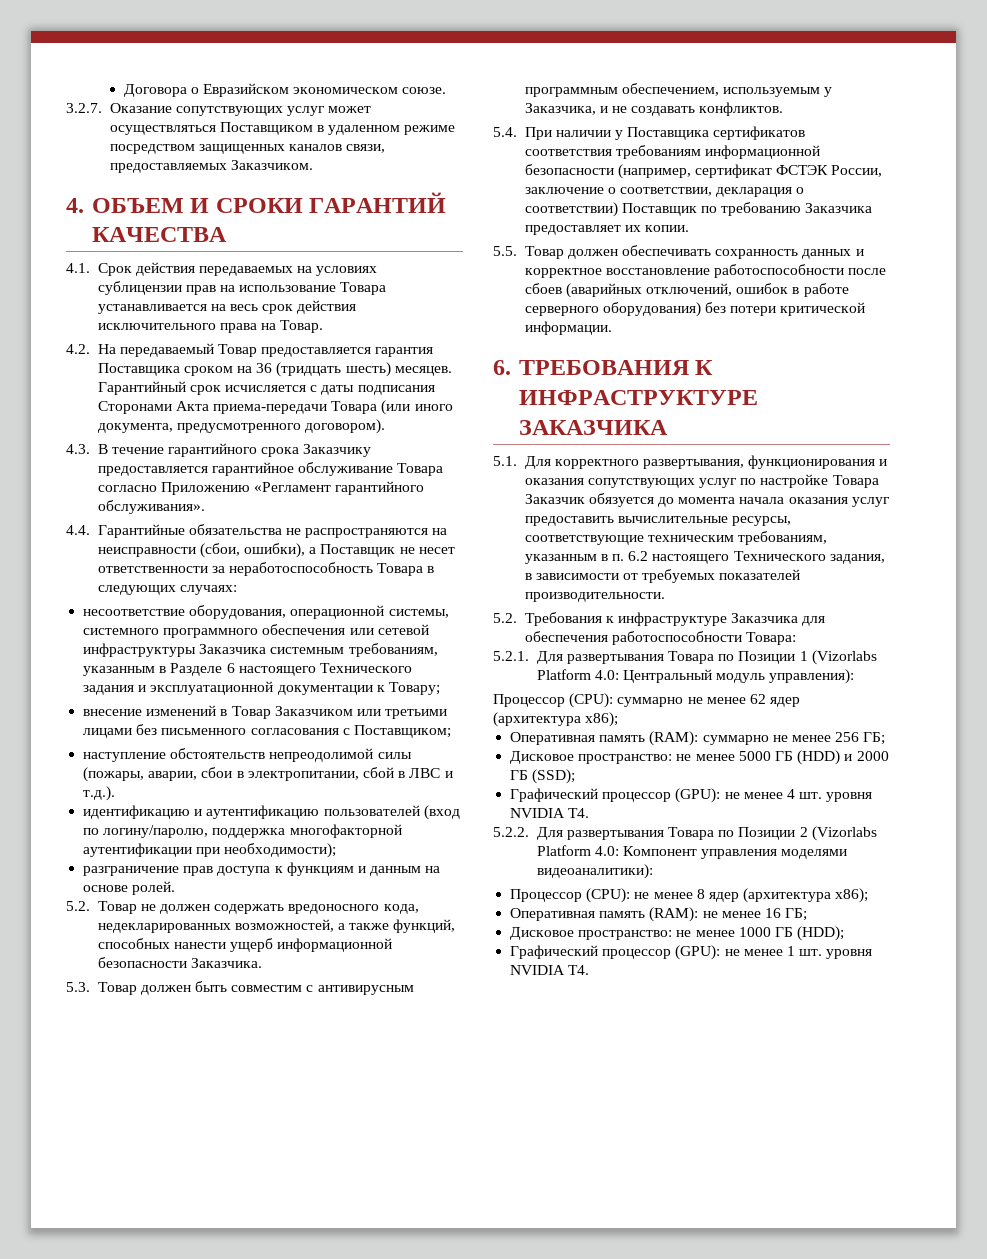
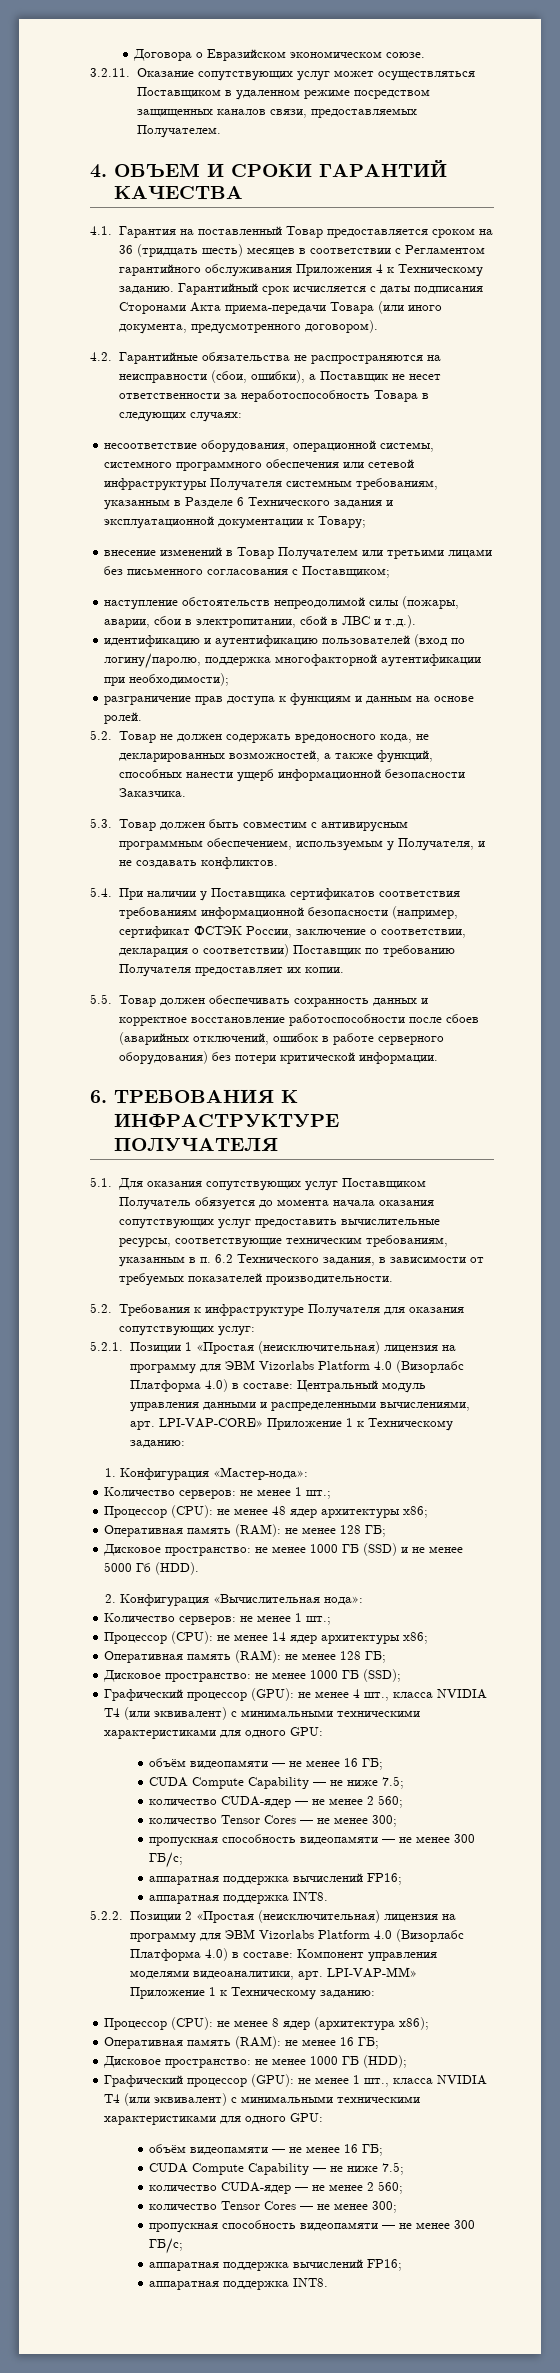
[66,103,102,113] 3.2.7. -> [90,68,130,77] 3.2.11.
[230,160,313,170] Заказчиком. -> [136,125,221,138] Получателем.
[97,262,378,276] [97,281,387,295] [97,300,357,314] [97,320,324,333] [66,343,434,357] [97,363,180,376] Срок действия передаваемых на условиях сублицензии прав на использование Товара устанавливается на весь срок действия исключительного права на Товар. // 4.2. На передаваемый Товар предоставляется гарантия Поставщика -> [118,226,428,238] Гарантия на поставленный Товар предоставляется
[394,366,452,376] месяцев. -> [246,245,485,256] [118,264,483,277] [118,286,174,294] месяцев в соответствии с Регламентом гарантийного обслуживания Приложения 4 к Техническому заданию.
[66,443,372,457] [97,462,444,476] [97,481,425,495] [97,500,205,514] [66,525,90,535] 4.3. В течение гарантийного срока Заказчику предоставляется гарантийное обслуживание Товара согласно Приложению «Регламент гарантийного обслуживания». // 4.4. -> [90,352,112,361] 4.2.
[199,644,267,654] Заказчика -> [210,478,283,491] Получателя
[238,666,316,676] настоящего -> (245, 501) none
[274,706,353,716] Заказчиком -> [278,547,359,560] Получателем
[97,923,231,933] недекларированных -> [415,734,429,740] [118,753,225,762] не декларированных
[524,103,596,115] Заказчика, -> [397,838,474,851] Получателя,
[805,203,873,213] Заказчика -> [118,964,191,977] Получателя
[518,420,668,435] ЗАКАЗЧИКА -> [113,1137,278,1152] ПОЛУЧАТЕЛЯ
[554,455,888,469] [524,474,879,488] [524,494,585,504] корректного развертывания, функционирования и оказания сопутствующих услуг по настройке Товара Заказчик -> [146,1178,426,1191] [118,1197,191,1210] оказания сопутствующих услуг Поставщиком Получатель
(848, 500) none -> [118,1219,214,1229] сопутствующих
[652,554,730,564] настоящего -> (233, 1258) none
[731,613,826,626] [524,631,797,645] [493,650,877,665] [536,669,855,684] [493,693,801,708] [493,712,619,727] [510,731,886,746] [510,750,889,765] Заказчика для обеспечения работоспособности Товара: // 5.2.1. Для развертывания Товара по Позиции 1 (Vizorlabs Platform 4.0: Центральный модуль управления): // Процессор (CPU): суммарно не менее 62 ядер (архитектура х86); // Оперативная память (RAM): суммарно не менее 256 ГБ; // Дисковое пространство: не менее 5000 ГБ (HDD) и 2000 -> [307,1304,464,1317] [118,1326,255,1336] [90,1341,456,1354] [129,1360,464,1374] [129,1379,426,1393] [129,1401,470,1412] [129,1418,453,1431] [129,1440,185,1448] [105,1467,309,1481] [104,1487,332,1499] [104,1505,429,1519] [104,1524,387,1537] [103,1543,464,1556] [104,1562,200,1575] [105,1594,364,1607] [104,1613,332,1625] [104,1631,429,1645] [104,1650,387,1663] [103,1670,339,1682] Получателя для оказания сопутствующих услуг: // 5.2.1. Позиции 1 «Простая (неисключительная) лицензия на программу для ЭВМ Vizorlabs Platform 4.0 (Визорлабс Платформа 4.0) в составе: Центральный модуль управления данными и распределенными вычислениями, арт. LPI-VAP-CORE» Приложение 1 к Техническому заданию: // 1. Конфигурация «Мастер-нода»: // Количество серверов: не менее 1 шт.; // Процессор (CPU): не менее 48 ядер архитектуры x86; // Оперативная память (RAM): не менее 128 ГБ; // Дисковое пространство: не менее 1000 ГБ (SSD) и не менее 5000 Гб (HDD). // 2. Конфигурация «Вычислительная нода»: // Количество серверов: не менее 1 шт.; // Процессор (CPU): не менее 14 ядер архитектуры x86; // Оперативная память (RAM): не менее 128 ГБ; // Дисковое пространство: не менее 1000
[799,792,873,802] [510,808,590,818] [493,826,877,841] [536,845,848,859] [536,864,653,879] шт. уровня NVIDIA T4. // 5.2.2. Для развертывания Товара по Позиции 2 (Vizorlabs Platform 4.0: Компонент управления моделями видеоаналитики): -> [364,1689,488,1701] [104,1707,421,1720] [104,1727,324,1739] [149,1758,384,1770] [149,1776,405,1789] [149,1795,404,1808] [149,1815,398,1827] [149,1834,476,1847] [149,1852,184,1868] [149,1873,403,1885] [149,1892,329,1904] [90,1910,456,1923] [129,1929,464,1943] [129,1948,437,1962] [129,1967,417,1980] [129,1987,375,2000] шт., класса NVIDIA T4 (или эквивалент) с минимальными техническими характеристиками для одного GPU: // объём видеопамяти — не менее 16 ГБ; // CUDA Compute Capability — не ниже 7.5; // количество CUDA-ядер — не менее 2 560; // количество Tensor Cores — не менее 300; // пропускная способность видеопамяти — не менее 300 ГБ/с; // аппаратная поддержка вычислений FP16; // аппаратная поддержка INT8. // 5.2.2. Позиции 2 «Простая (неисключительная) лицензия на программу для ЭВМ Vizorlabs Platform 4.0 (Визорлабс Платформа 4.0) в составе: Компонент управления моделями видеоаналитики, арт. LPI-VAP-MM» Приложение 1 к Техническому заданию:
[799,949,873,959] [510,965,590,975] шт. уровня NVIDIA T4. -> [364,2075,488,2087] [104,2093,421,2106] [104,2113,324,2125] [149,2144,384,2156] [149,2162,405,2175] [149,2181,404,2194] [149,2201,398,2213] [149,2220,476,2233] [149,2238,184,2254] [149,2259,403,2271] [149,2278,329,2290] шт., класса NVIDIA T4 (или эквивалент) с минимальными техническими характеристиками для одного GPU: // объём видеопамяти — не менее 16 ГБ; // CUDA Compute Capability — не ниже 7.5; // количество CUDA-ядер — не менее 2 560; // количество Tensor Cores — не менее 300; // пропускная способность видеопамяти — не менее 300 ГБ/с; // аппаратная поддержка вычислений FP16; // аппаратная поддержка INT8.

